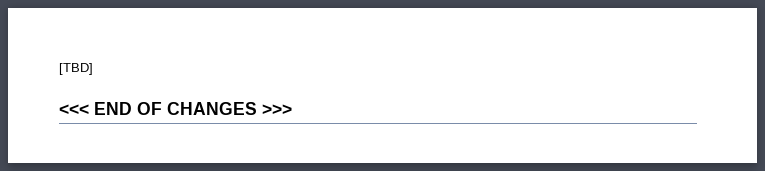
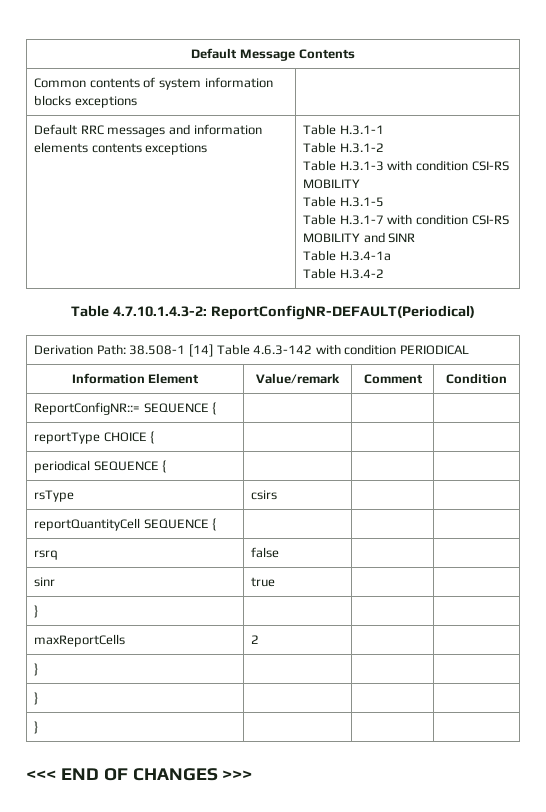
[59,63,93,75] [TBD] -> [191,48,355,61] [34,77,273,90] [34,95,137,108] [34,124,262,137] [34,142,208,155] [303,124,384,135] [303,142,384,153] [303,160,509,171] [303,179,361,189] [303,196,384,207] [303,214,509,225] [303,232,416,243] [303,250,391,261] [303,268,384,279] [71,305,475,320] [34,344,469,357] [71,373,200,384] [256,373,340,384] [363,374,423,384] [445,373,507,384] [34,402,217,415] [34,431,155,444] [34,460,167,473] [34,490,75,502] [251,490,278,500] [34,518,217,531] [34,550,59,560] [251,547,280,558] [34,577,56,587] [251,577,276,587] [34,605,39,618] [34,634,126,647] [251,635,260,644] [34,663,39,676] [34,692,39,705] [34,721,39,734] Default Message Contents // Common contents of system information blocks exceptions | // Default RRC messages and information elements contents exceptions | Table H.3.1-1 // Table H.3.1-2 // Table H.3.1-3 with condition CSI-RS MOBILITY // Table H.3.1-5 // Table H.3.1-7 with condition CSI-RS MOBILITY and SINR // Table H.3.4-1a // Table H.3.4-2 // Table 4.7.10.1.4.3-2: ReportConfigNR-DEFAULT(Periodical) // Derivation Path: 38.508-1 [14] Table 4.6.3-142 with condition PERIODICAL // Information Element | Value/remark | Comment | Condition // ReportConfigNR::= SEQUENCE { | | | // reportType CHOICE { | | | // periodical SEQUENCE { | | | // rsType | csirs | | // reportQuantityCell SEQUENCE { | | | // rsrq | false | | // sinr | true | | // } | | | // maxReportCells | 2 | | // } | | | // } | | | // } | | |

